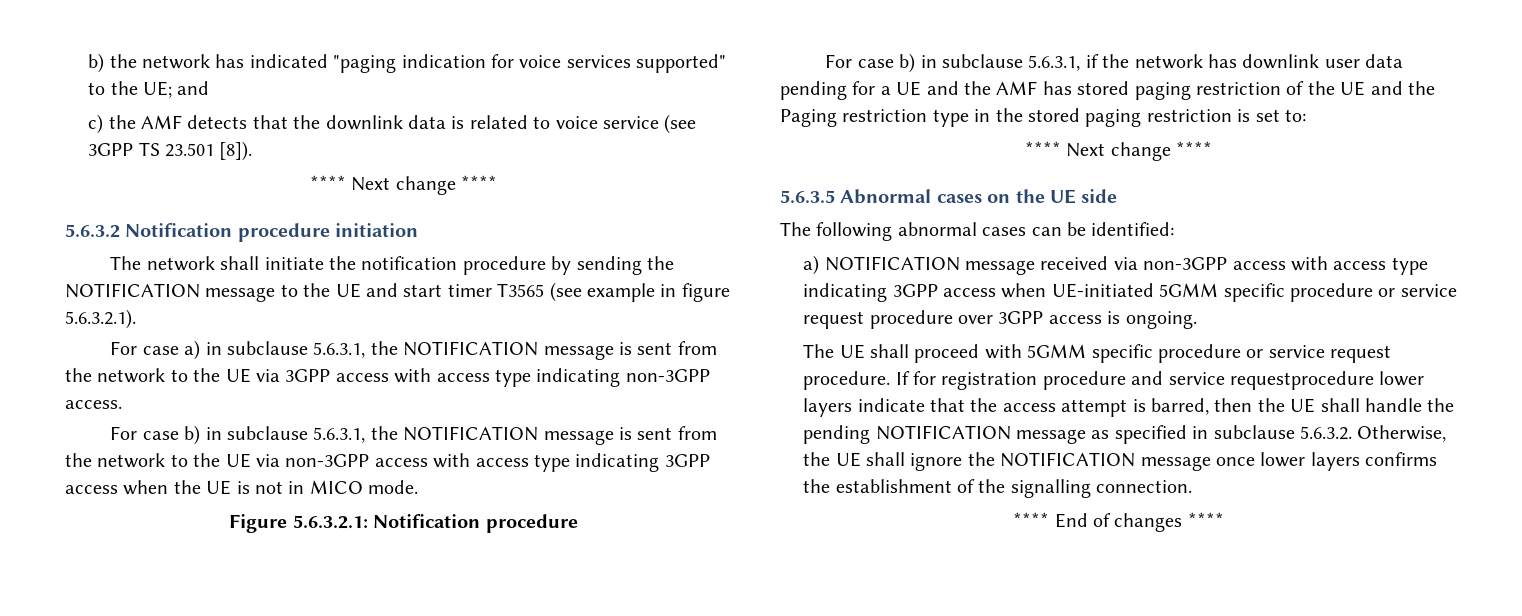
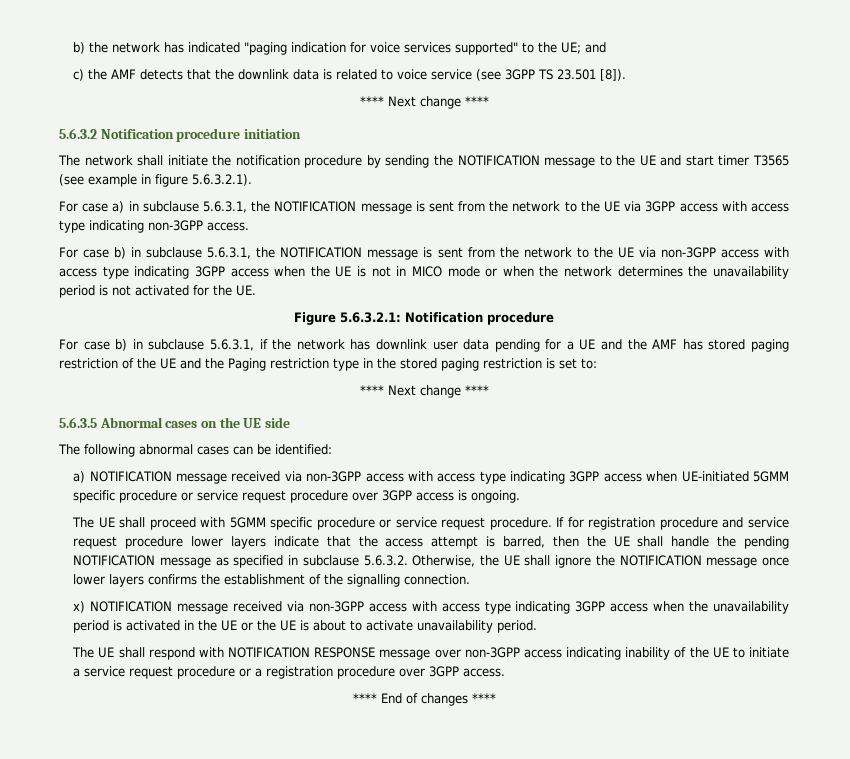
[368,480,419,494] mode. -> [447,266,790,279] [59,285,256,298] mode or when the network determines the unavailability period is not activated for the UE.
[1229,371,1374,390] requestprocedure -> [73,536,184,549] request procedure
(1193, 486) none -> [73,601,790,614] [73,620,538,633] [72,647,790,660] [73,666,506,679] // x) NOTIFICATION message received via non-3GPP access with access type indicating 3GPP access when the unavailability period is activated in the UE or the UE is about to activate unavailability period. // The UE shall respond with NOTIFICATION RESPONSE message over non-3GPP access indicating inability of the UE to initiate a service request procedure or a registration procedure over 3GPP access.

